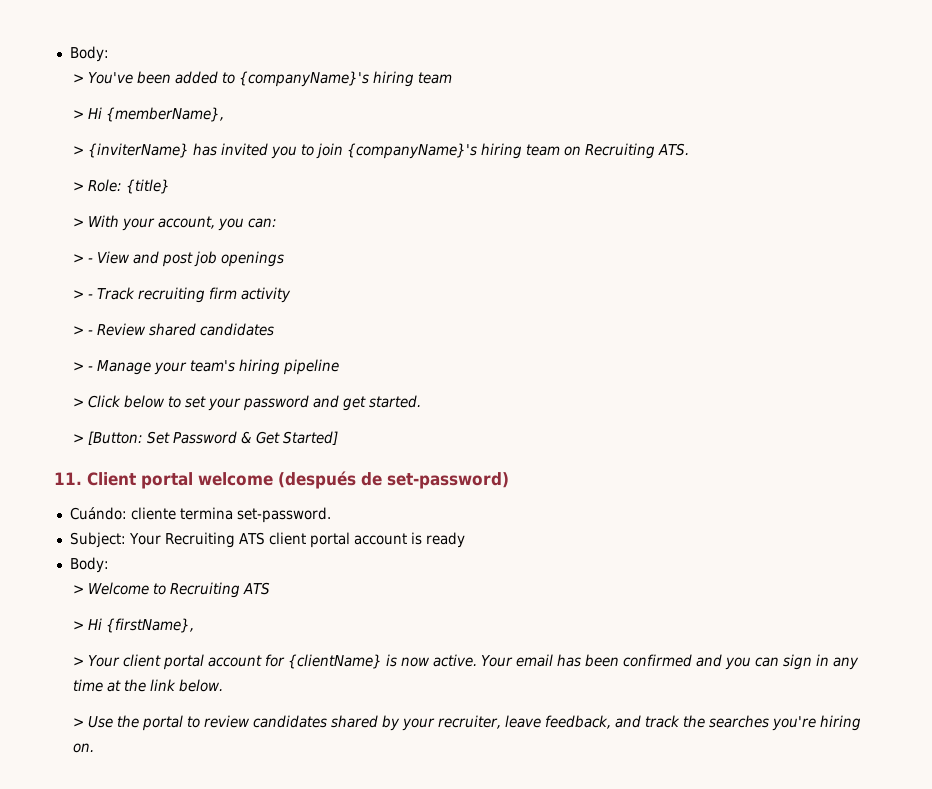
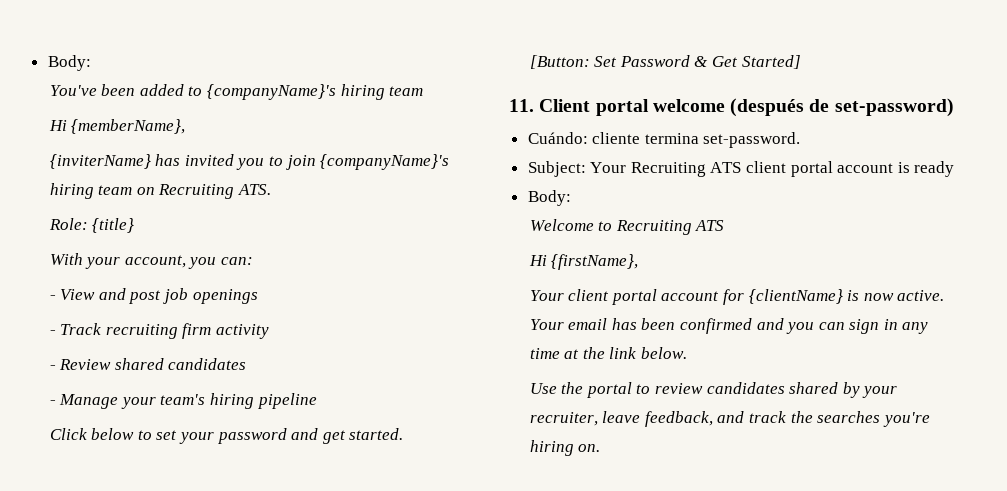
[69,46,109,62] [73,74,85,83] Body: // > -> [47,55,91,71] Body: //
[73,110,85,119] > -> (424, 91) none
[73,146,85,155] > -> (186, 126) none
[73,182,85,191] > -> (271, 189) none
[73,218,85,227] > -> (135, 225) none
[73,254,85,263] > -> (253, 261) none
[73,290,85,299] > -> (258, 296) none
[73,326,85,335] > -> (269, 331) none
[73,362,85,371] > -> (247, 364) none
[73,398,85,407] > -> (317, 401) none
[73,434,85,443] > -> (404, 434) none
[73,585,85,594] > -> (571, 198) none
[73,621,85,630] > -> (725, 225) none
[73,657,85,666] > -> (639, 262) none
[73,718,85,727] > -> (687, 353) none

